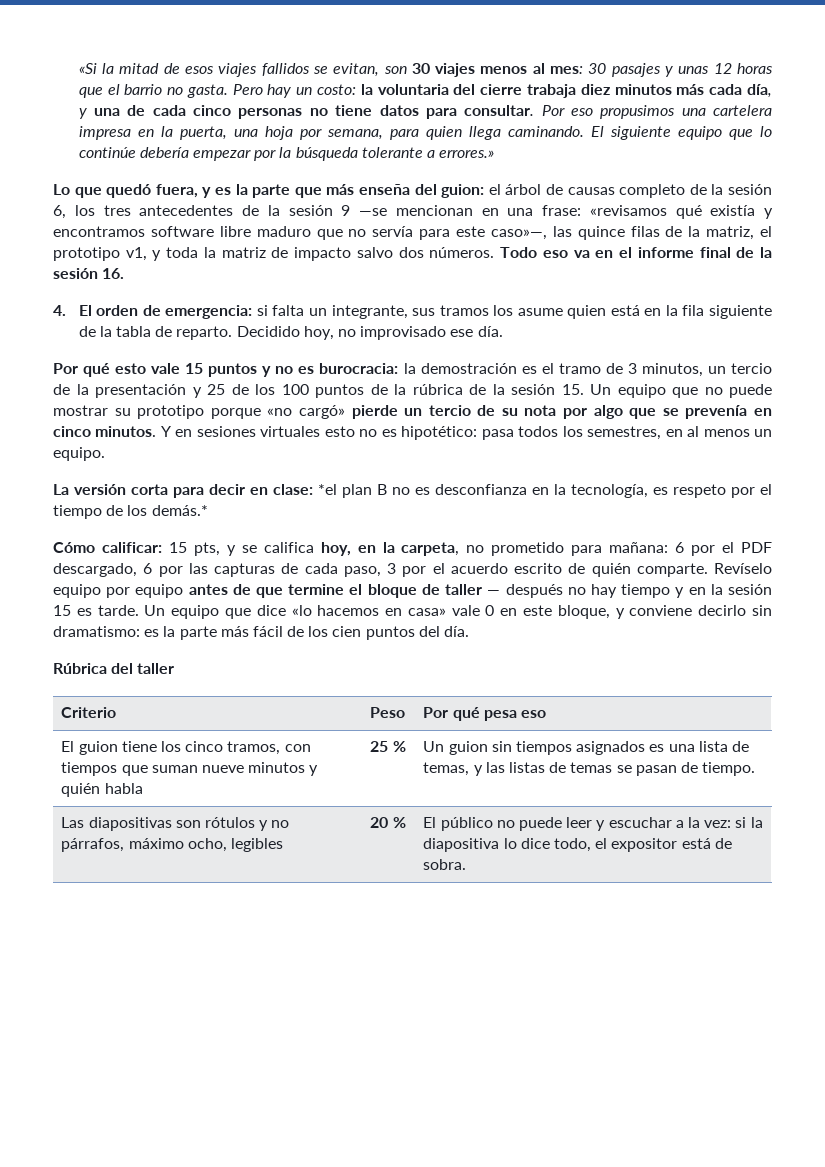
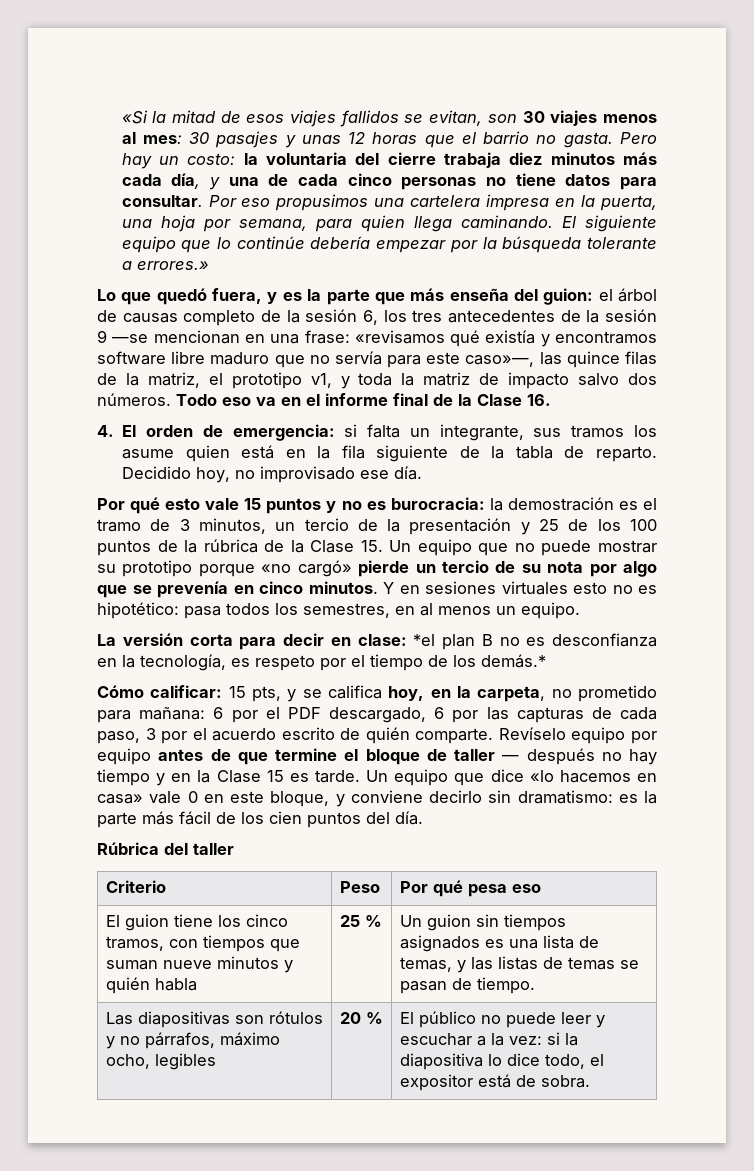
[53,268,98,279] sesión -> [477,394,522,406] Clase
[511,384,555,395] sesión -> [310,540,355,553] Clase
[728,584,773,595] sesión -> [216,770,261,783] Clase

